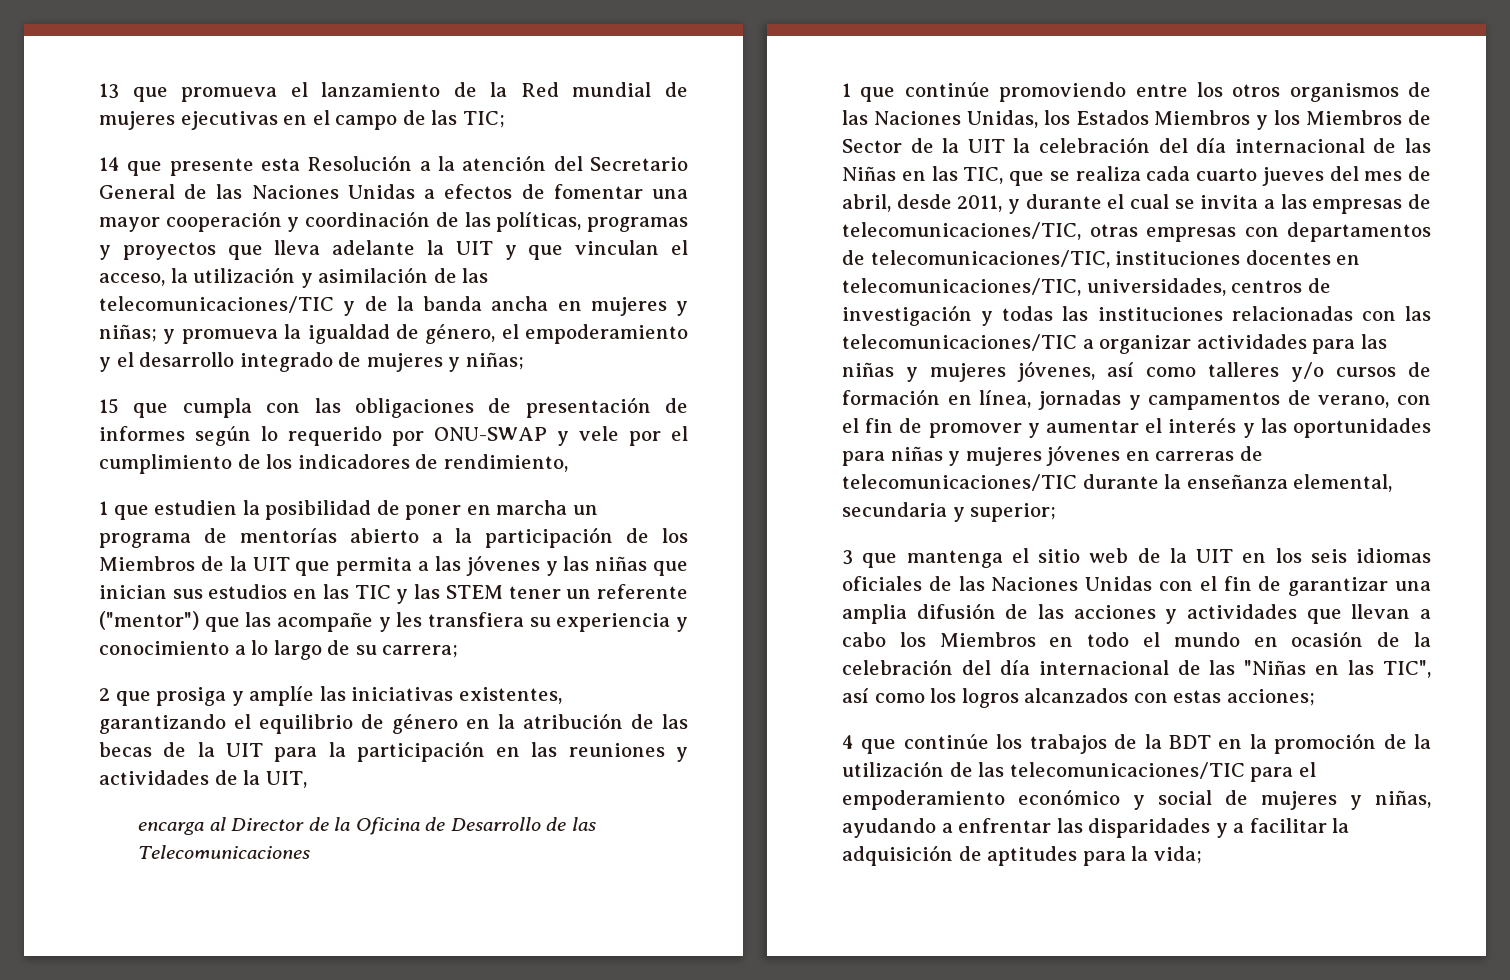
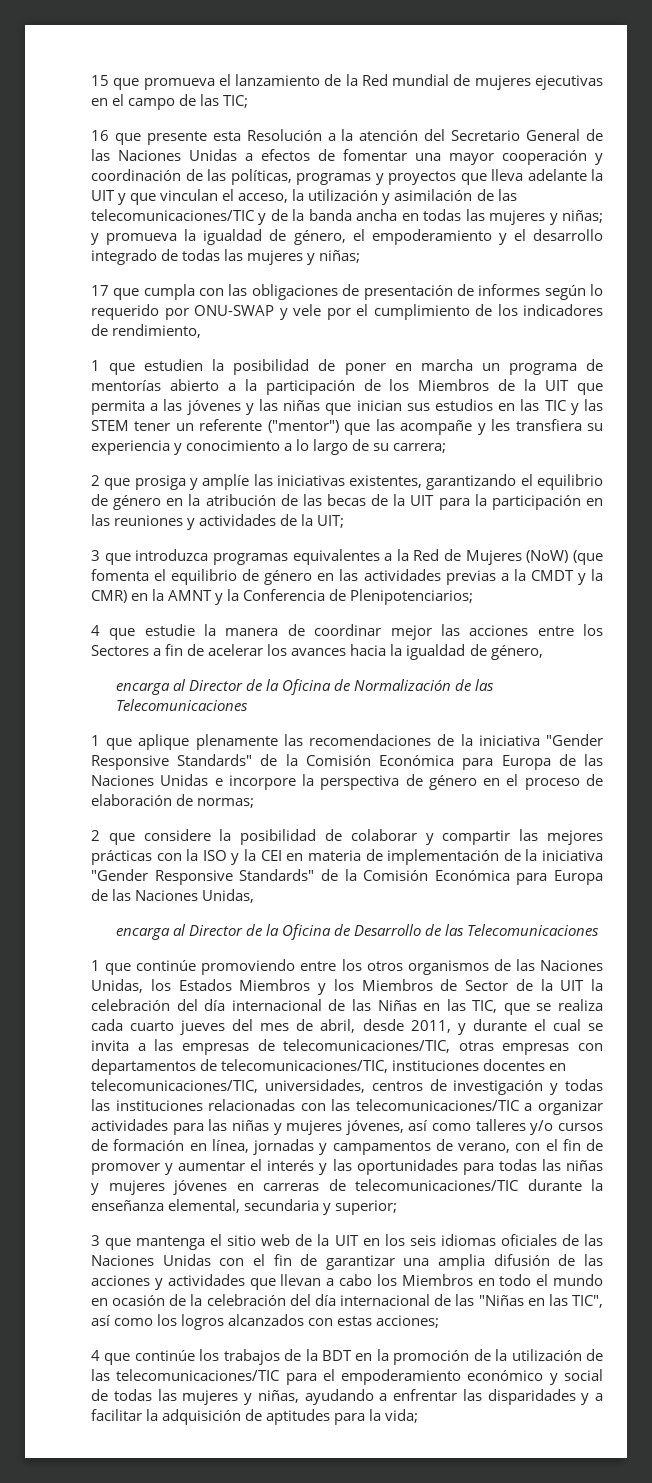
[99,83,119,99] 13 -> [91,75,109,86] 15
[99,157,120,171] 14 -> [91,130,109,141] 16
(582, 306) none -> [423,209,485,221] todas las
(362, 359) none -> [182,249,244,261] todas las
[99,398,119,414] 15 -> [91,285,109,296] 17
[265,771,307,788] UIT, -> [317,515,345,528] [91,549,603,565] [91,569,604,585] [91,589,474,605] [91,624,603,640] [91,644,543,660] [115,679,495,695] [115,699,248,711] [91,734,603,750] [91,754,603,770] [91,774,603,790] [91,794,255,808] [91,829,603,845] [91,849,604,865] [91,869,603,885] [91,889,255,903] UIT; // 3 que introduzca programas equivalentes a la Red de Mujeres (NoW) (que fomenta el equilibrio de género en las actividades previas a la CMDT y la CMR) en la AMNT y la Conferencia de Plenipotenciarios; // 4 que estudie la manera de coordinar mejor las acciones entre los Sectores a fin de acelerar los avances hacia la igualdad de género, // encarga al Director de la Oficina de Normalización de las Telecomunicaciones // 1 que aplique plenamente las recomendaciones de la iniciativa "Gender Responsive Standards" de la Comisión Económica para Europa de las Naciones Unidas e incorpore la perspectiva de género en el proceso de elaboración de normas; // 2 que considere la posibilidad de colaborar y compartir las mejores prácticas con la ISO y la CEI en materia de implementación de la iniciativa "Gender Responsive Standards" de la Comisión Económica para Europa de las Naciones Unidas,
(885, 458) none -> [498,1159,561,1171] todas las
(1248, 797) none -> [113,1389,177,1401] todas las

